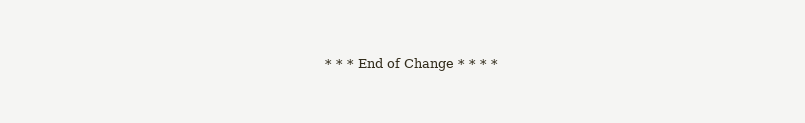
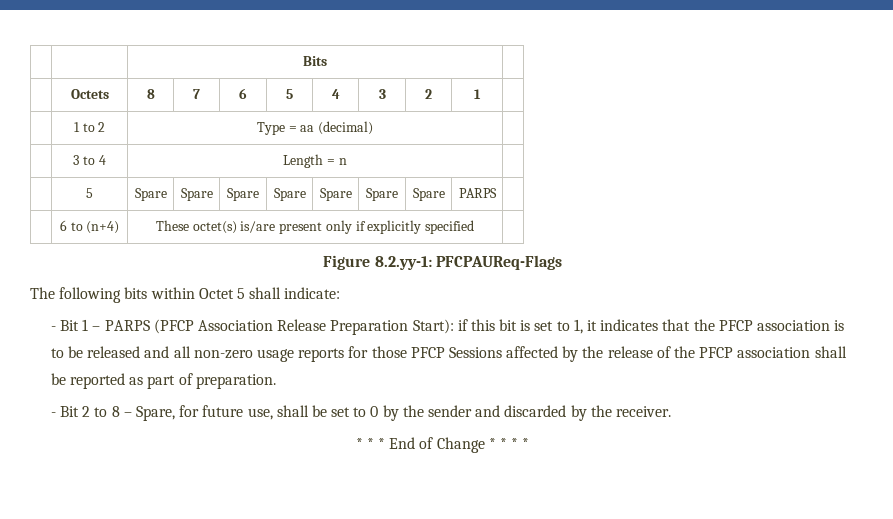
(324, 63) none -> [303,56,327,66] [70,89,109,99] [146,89,155,99] [192,89,200,99] [238,88,247,99] [286,89,293,99] [331,89,340,99] [378,89,386,99] [425,89,432,99] [474,89,481,99] [73,122,106,132] [256,121,374,135] [73,155,106,165] [283,154,347,168] [86,188,93,198] [134,188,167,201] [180,188,213,201] [226,188,259,201] [273,188,306,201] [319,188,352,201] [366,188,398,201] [412,188,445,201] [458,188,497,198] [59,220,120,234] [155,220,475,234] [323,255,562,270] [30,287,341,303] [50,319,845,335] [50,346,847,362] [50,373,276,389] [50,405,671,421] | | Bits | // | Octets | 8 | 7 | 6 | 5 | 4 | 3 | 2 | 1 | // | 1 to 2 | Type = aa (decimal) | // | 3 to 4 | Length = n | // | 5 | Spare | Spare | Spare | Spare | Spare | Spare | Spare | PARPS | // | 6 to (n+4) | These octet(s) is/are present only if explicitly specified | // Figure 8.2.yy-1: PFCPAUReq-Flags // The following bits within Octet 5 shall indicate: // - Bit 1 – PARPS (PFCP Association Release Preparation Start): if this bit is set to 1, it indicates that the PFCP association is to be released and all non-zero usage reports for those PFCP Sessions affected by the release of the PFCP association shall be reported as part of preparation. // - Bit 2 to 8 – Spare, for future use, shall be set to 0 by the sender and discarded by the receiver. //

